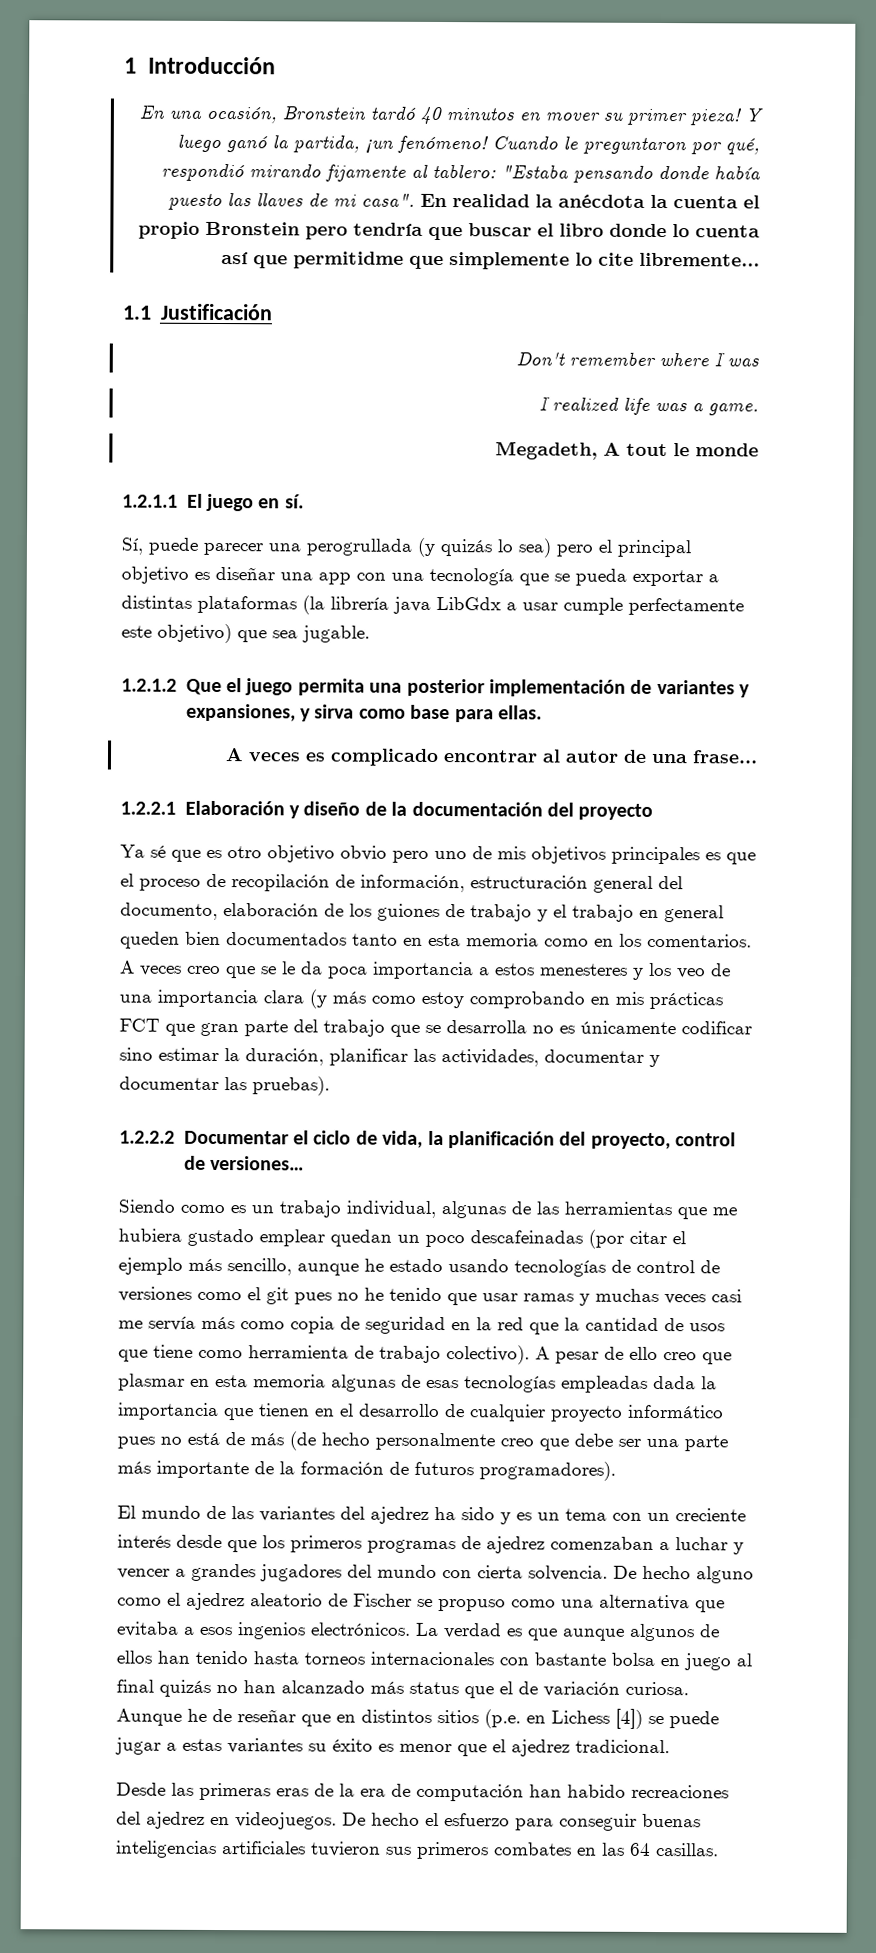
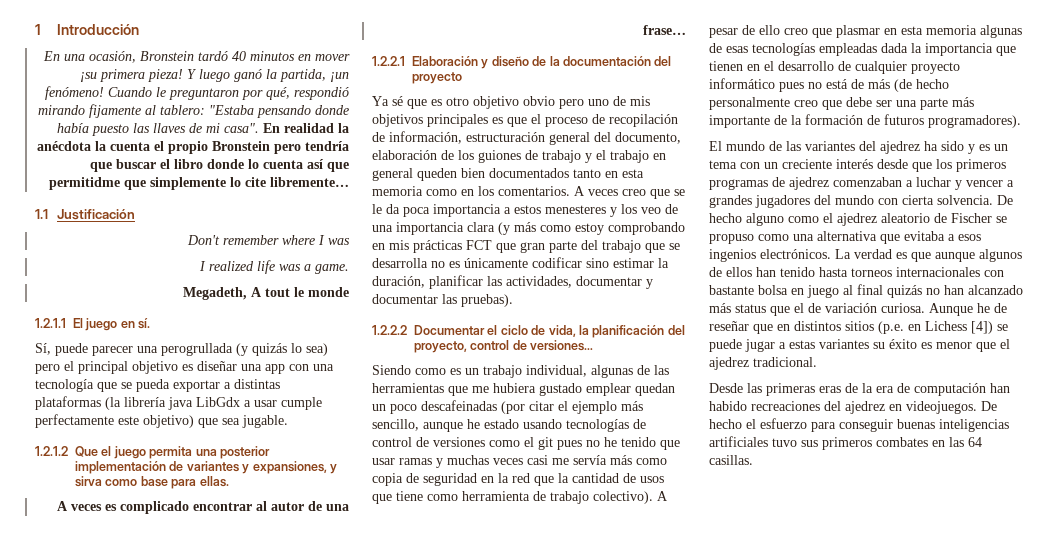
[603,108,687,126] su primer -> [80,69,145,82] ¡su primera
[311,1841,381,1857] tuvieron -> [772,438,797,447] tuvo

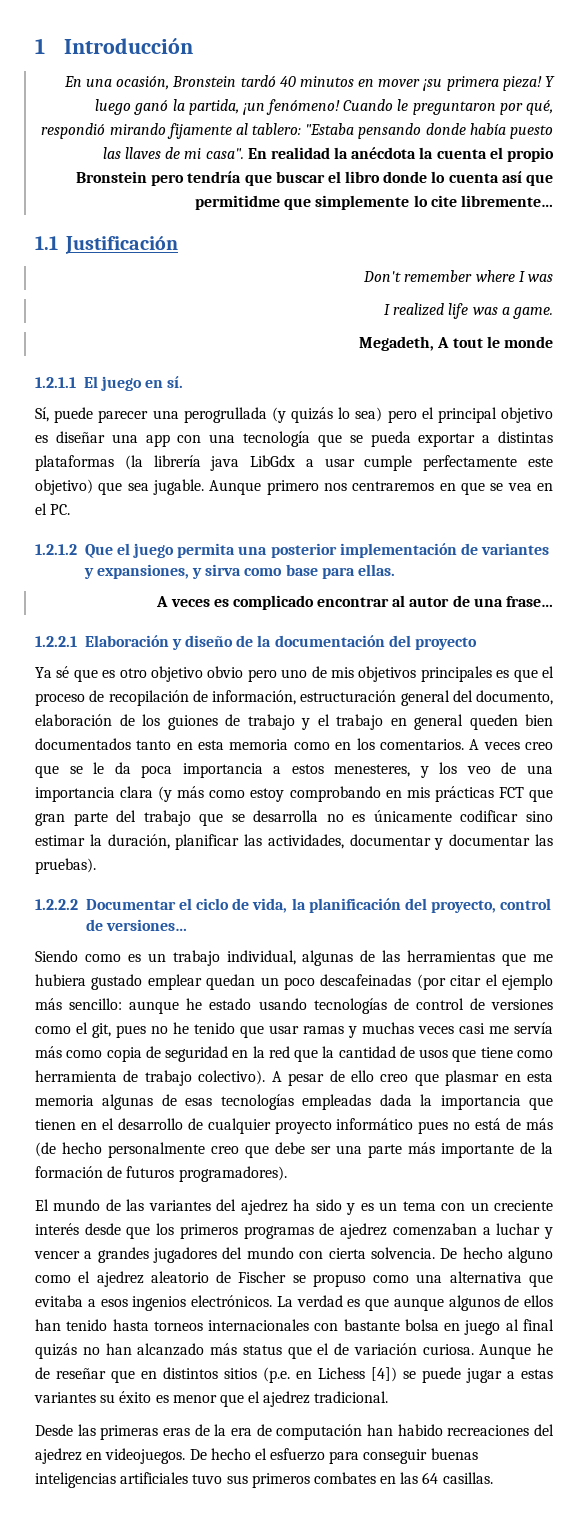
(288, 421) none -> [209,480,553,495] [35,503,71,515] Aunque primero nos centraremos en que se vea en el PC.
[545,205,606,214] menesteres -> [334,764,411,777] menesteres,
[372,419,419,431] sencillo, -> [69,998,123,1010] sencillo:
[538,437,553,450] git -> [92,1023,111,1038] git,

